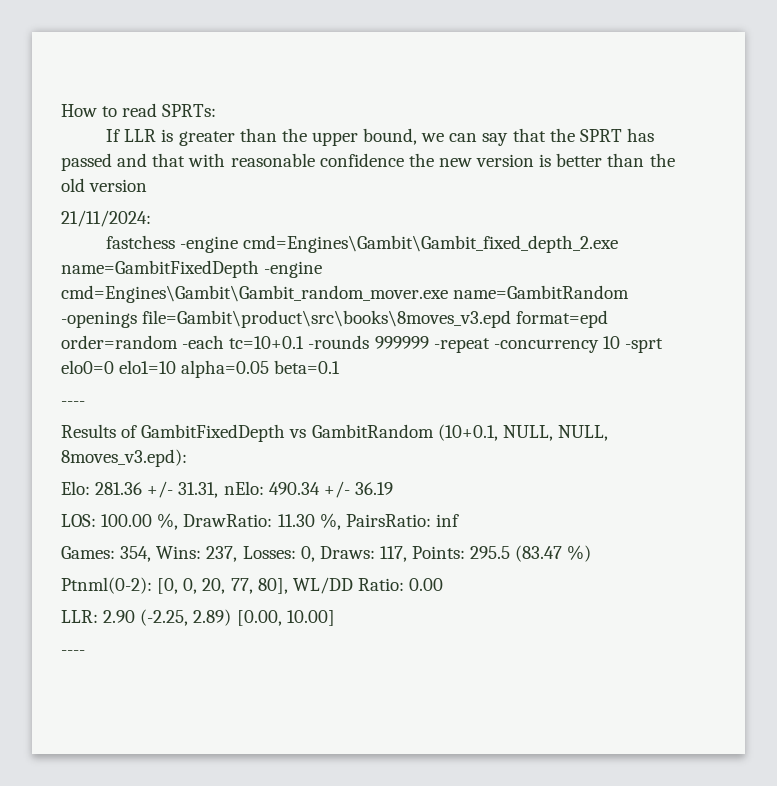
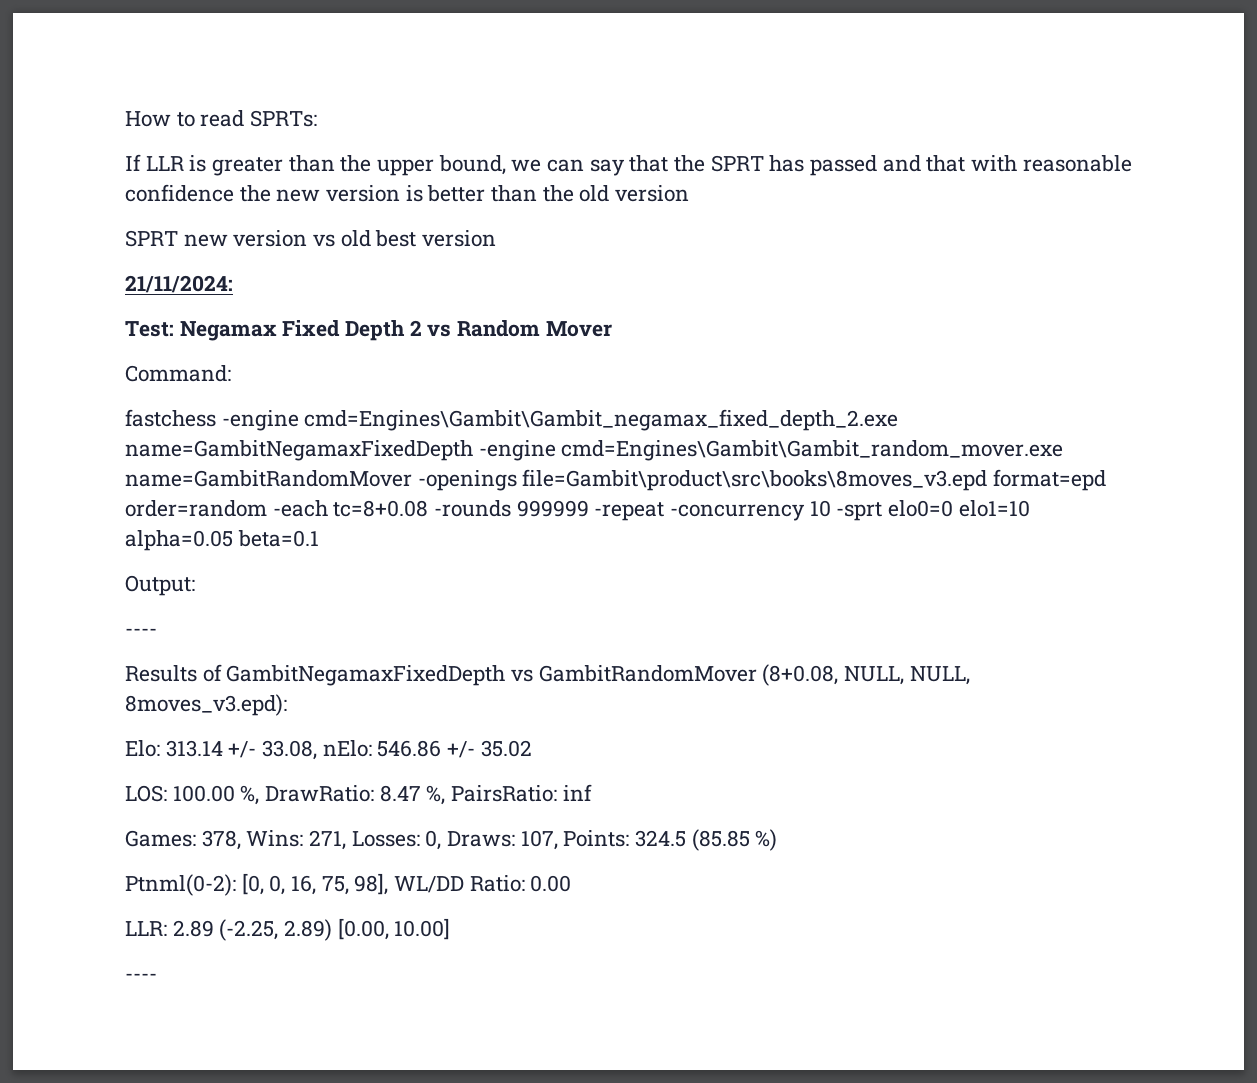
[61,210,151,227] 21/11/2024: -> [125,230,497,247] [125,275,233,293] [125,320,612,341] [125,365,231,382] SPRT new version vs old best version // 21/11/2024: // Test: Negamax Fixed Depth 2 vs Random Mover // Command:
[243,235,619,253] [61,260,259,278] cmd=Engines\Gambit\Gambit_fixed_depth_2.exe name=GambitFixedDepth -> [304,409,899,431] [125,440,473,461] cmd=Engines\Gambit\Gambit_negamax_fixed_depth_2.exe name=GambitNegamaxFixedDepth
[453,285,630,299] name=GambitRandom -> [125,470,412,487] name=GambitRandomMover
[229,336,305,349] tc=10+0.1 -> [333,500,429,517] tc=8+0.08
(341, 367) none -> [125,575,195,596] // Output:
[141,424,498,442] GambitFixedDepth vs GambitRandom (10+0.1, -> [226,664,839,686] GambitNegamaxFixedDepth vs GambitRandomMover (8+0.08,
[95,481,393,498] 281.36 +/- 31.31, nElo: 490.34 +/- 36.19 -> [165,740,532,760] 313.14 +/- 33.08, nElo: 546.86 +/- 35.02
[277,514,315,527] 11.30 -> [379,785,421,802] 8.47
[120,545,563,562] 354, Wins: 237, Losses: 0, Draws: 117, Points: 295.5 (83.47 -> [201,829,750,851] 378, Wins: 271, Losses: 0, Draws: 107, Points: 324.5 (85.85
[202,578,288,594] 20, 77, 80], -> [291,873,389,895] 16, 75, 98],
[103,610,136,623] 2.90 -> [172,920,214,937] 2.89

